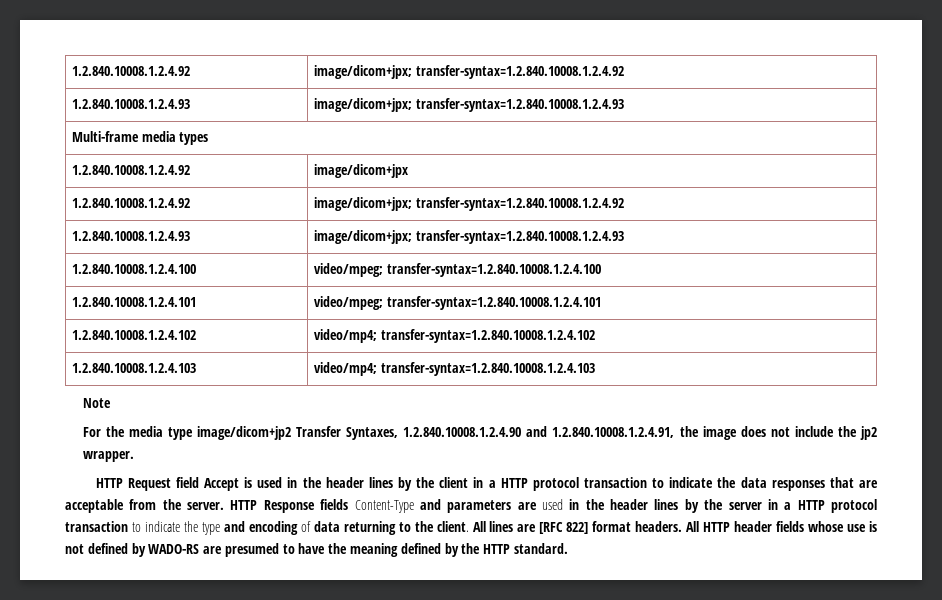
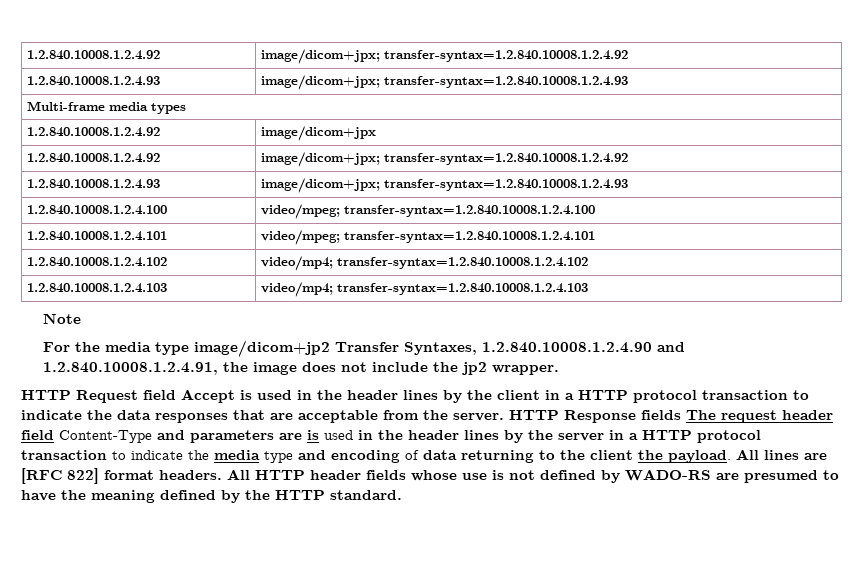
(349, 504) none -> [686,410,833,423] [21,430,54,440] The request header field
(537, 506) none -> [307,430,319,440] is
(198, 526) none -> [214,450,260,460] media
[436,521,469,532] client. -> [590,450,731,463] client the payload.

